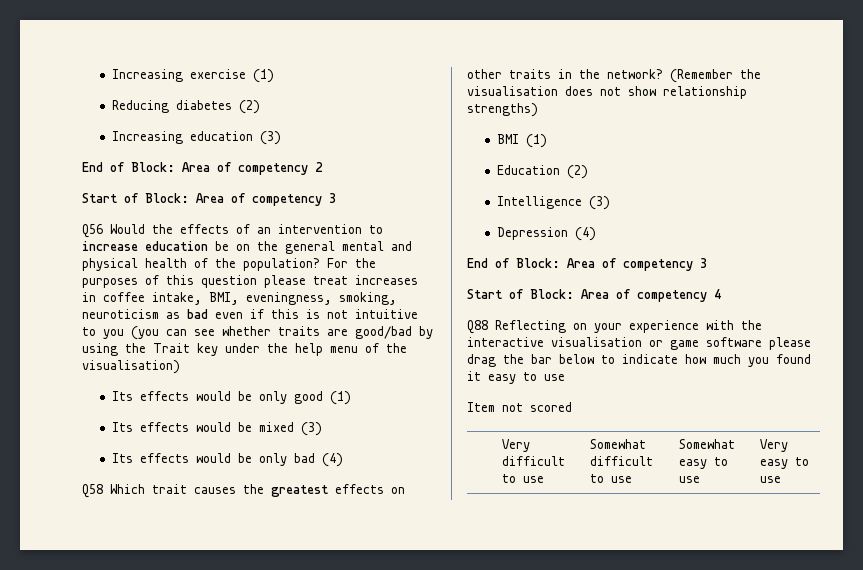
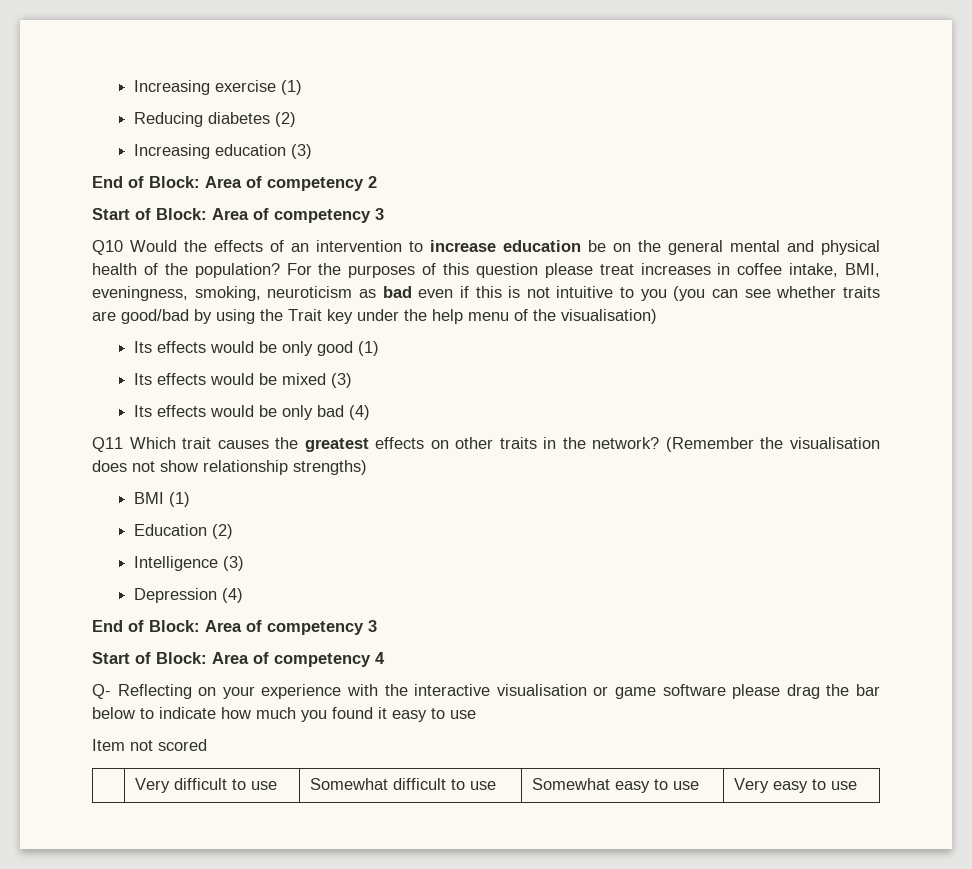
[82,224,103,238] Q56 -> [92,240,123,255] Q10
[82,484,103,498] Q58 -> [92,437,123,452] Q11
[467,320,488,334] Q88 -> [92,684,111,699] Q-

